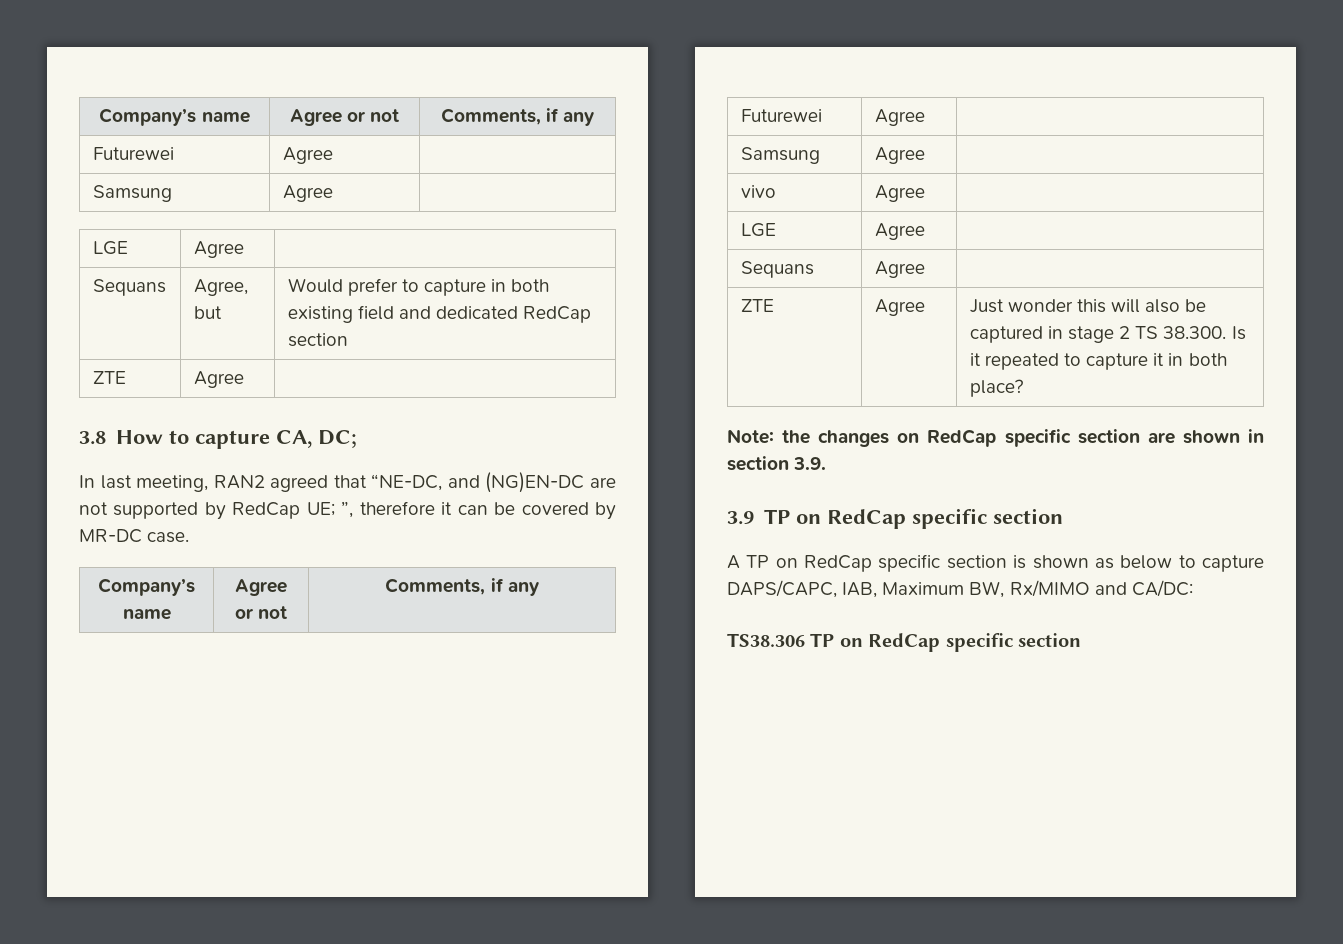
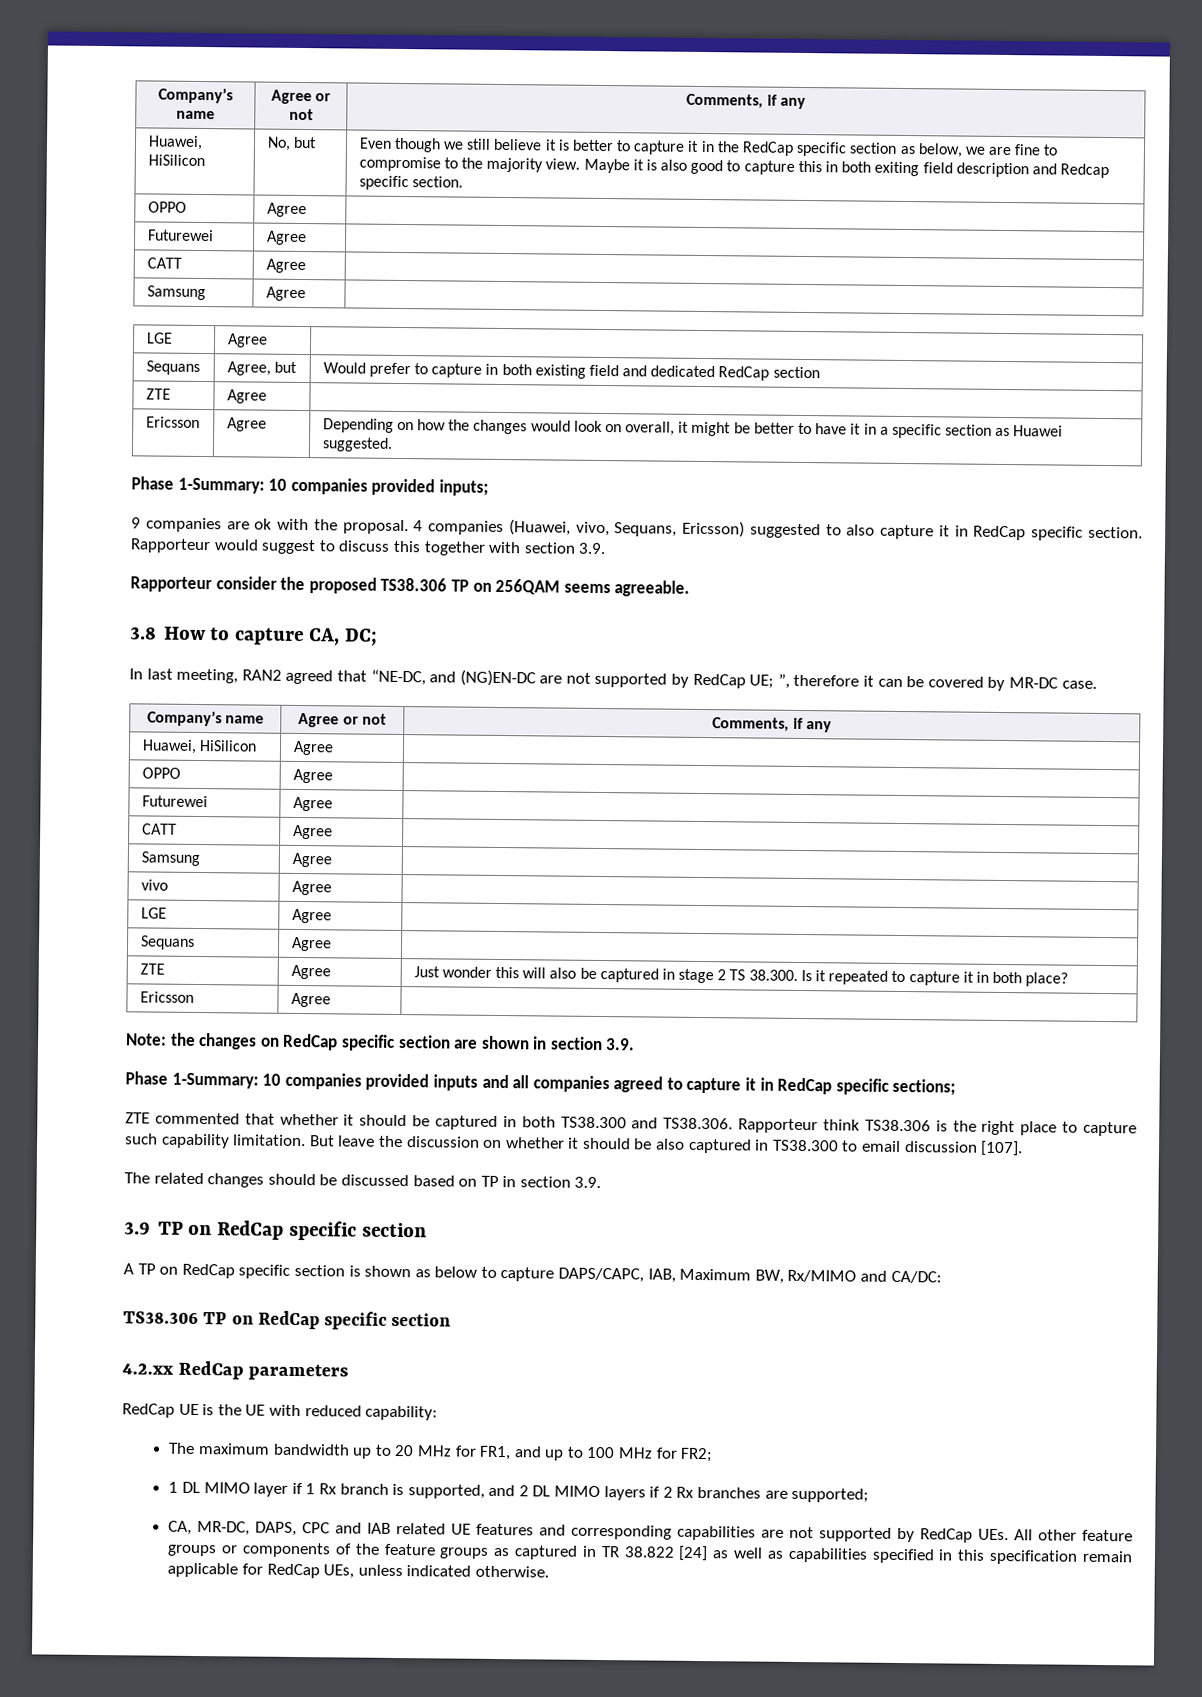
[99,108,250,126] [289,109,400,126] [440,108,595,126] [92,147,174,160] [282,147,333,164] Company’s name | Agree or not | Comments, if any // Futurewei | Agree | -> [158,87,233,104] [176,110,215,120] [270,89,332,105] [288,108,314,121] [686,93,806,109] [147,135,203,150] [147,154,205,167] [266,136,317,151] [358,137,1059,158] [358,156,1110,179] [358,175,463,191] [147,201,187,213] [266,202,307,218] [147,229,214,242] [265,230,307,246] [146,257,182,269] [265,258,306,274] Company’s name | Agree or not | Comments, if any // Huawei, HiSilicon | No, but | Even though we still believe it is better to capture it in the RedCap specific section as below, we are fine to compromise to the majority view. Maybe it is also good to capture this in both exiting field description and Redcap specific section. // OPPO | Agree | // Futurewei | Agree | // CATT | Agree |
(244, 379) none -> [145,416,200,428] [226,417,267,432] [322,418,1064,439] [321,437,393,452] [131,476,489,496] [131,517,1143,541] [130,538,607,556] [130,576,691,597] // Ericsson | Agree | Depending on how the changes would look on overall, it might be better to have it in a specific section as Huawei suggested. // Phase 1-Summary: 10 companies provided inputs; // 9 companies are ok with the proposal. 4 companies (Huawei, vivo, Sequans, Ericsson) suggested to also capture it in RedCap specific section. Rapporteur would suggest to discuss this together with section 3.9. // Rapporteur consider the proposed TS38.306 TP on 256QAM seems agreeable.
[740,109,822,122] [874,109,925,126] // Futurewei | Agree | -> [141,739,257,754] [292,740,334,756] [141,767,181,779] [292,768,333,784] [141,795,208,808] [292,796,333,812] [141,823,177,835] [292,824,333,840] // Huawei, HiSilicon | Agree | // OPPO | Agree | // Futurewei | Agree | // CATT | Agree |
(1023, 388) none -> [139,991,194,1003] [290,992,331,1008] // Ericsson | Agree |
(827, 463) none -> [125,1071,957,1096] [125,1112,1138,1137] [125,1133,1024,1157] [124,1172,602,1189] // Phase 1-Summary: 10 companies provided inputs and all companies agreed to capture it in RedCap specific sections; // ZTE commented that whether it should be captured in both TS38.300 and TS38.306. Rapporteur think TS38.306 is the right place to capture such capability limitation. But leave the discussion on whether it should be also captured in TS38.300 to email discussion [107]. // The related changes should be discussed based on TP in section 3.9.
(1081, 640) none -> [122,1360,350,1381] [122,1403,439,1421] [168,1442,714,1463] [168,1481,870,1503] [168,1520,1134,1543] [167,1542,1134,1565] [167,1562,549,1579] // 4.2.xx RedCap parameters // RedCap UE is the UE with reduced capability: // The maximum bandwidth up to 20 MHz for FR1, and up to 100 MHz for FR2; // 1 DL MIMO layer if 1 Rx branch is supported, and 2 DL MIMO layers if 2 Rx branches are supported; // CA, MR-DC, DAPS, CPC and IAB related UE features and corresponding capabilities are not supported by RedCap UEs. All other feature groups or components of the feature groups as captured in TR 38.822 [24] as well as capabilities specified in this specification remain applicable for RedCap UEs, unless indicated otherwise.

